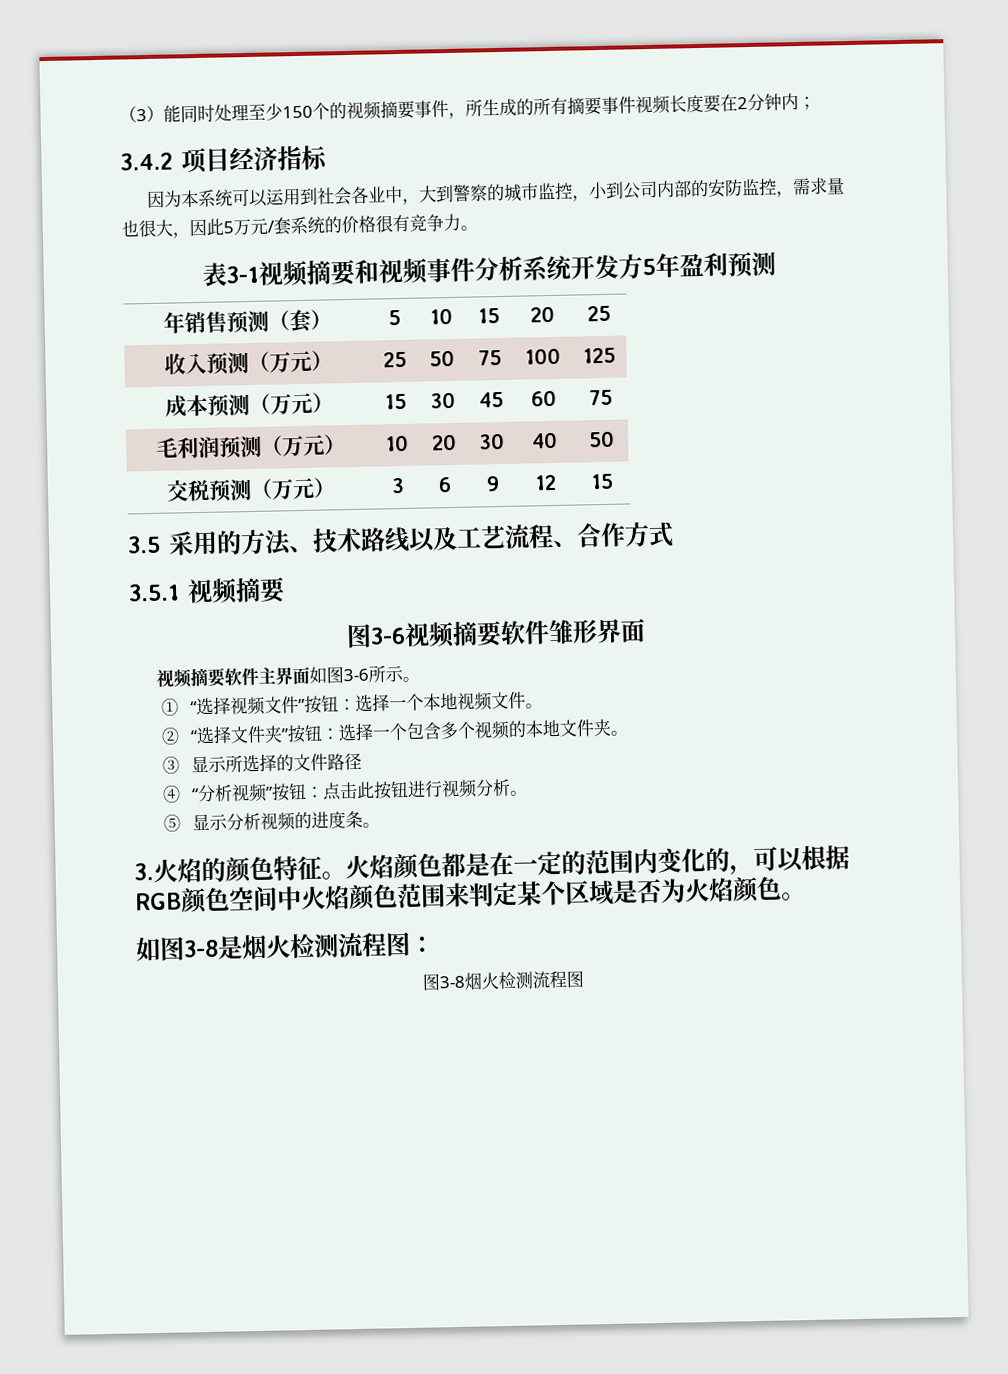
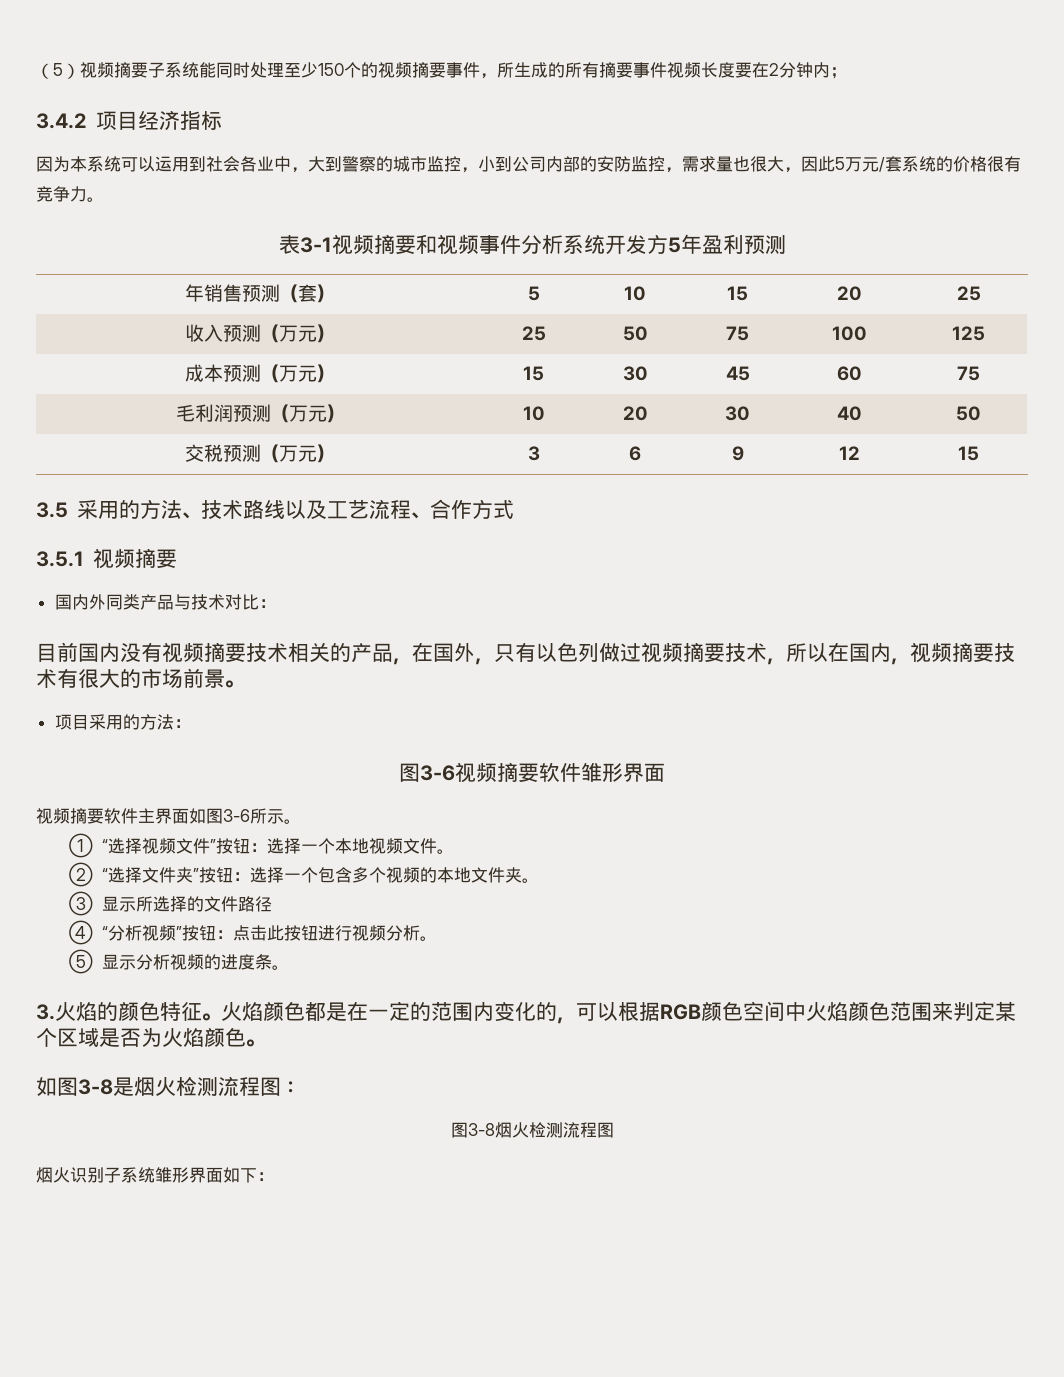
[119,105,164,123] （3） -> [36,62,199,79] （5）视频摘要子系统
(286, 590) none -> [54,594,276,610] [36,642,1015,665] [36,668,244,688] [54,714,191,730] // 国内外同类产品与技术对比： // 目前国内没有视频摘要技术相关的产品，在国外，只有以色列做过视频摘要技术，所以在国内，视频摘要技术有很大的市场前景。 // 项目采用的方法：
(584, 979) none -> [36,1167,274,1183] // 烟火识别子系统雏形界面如下：

